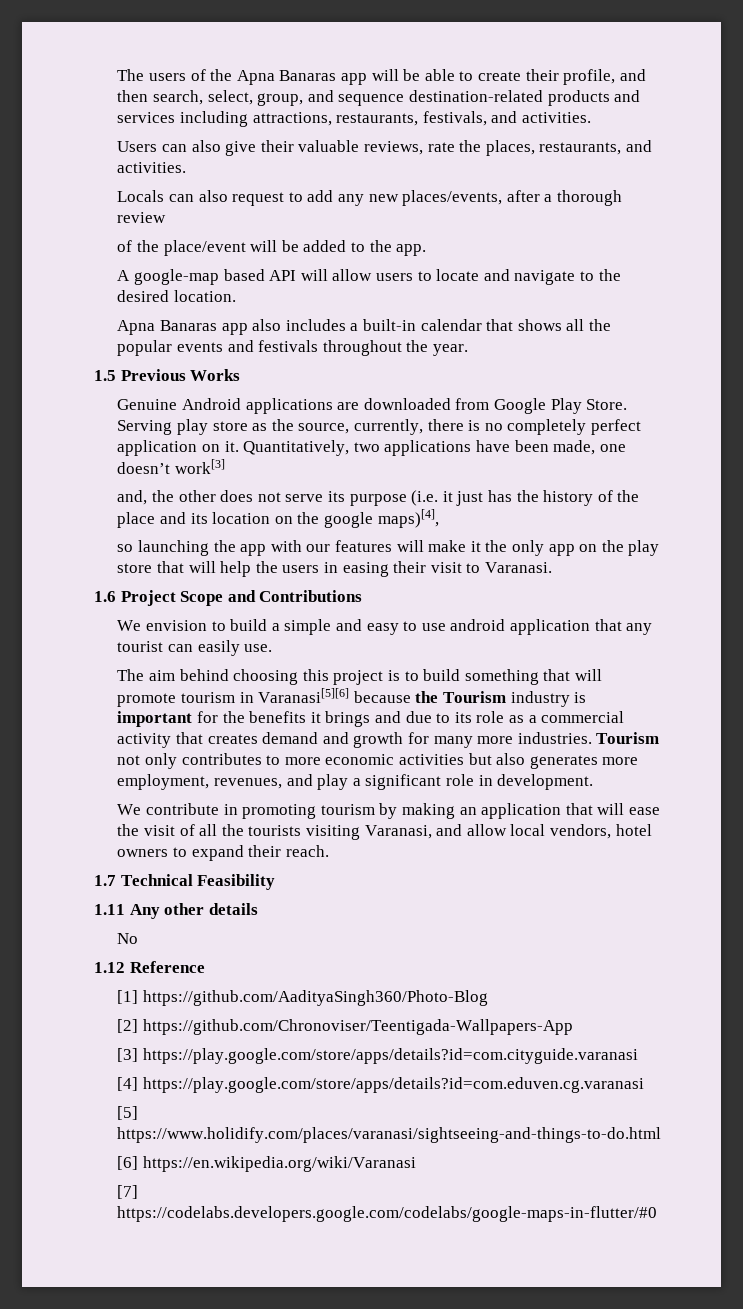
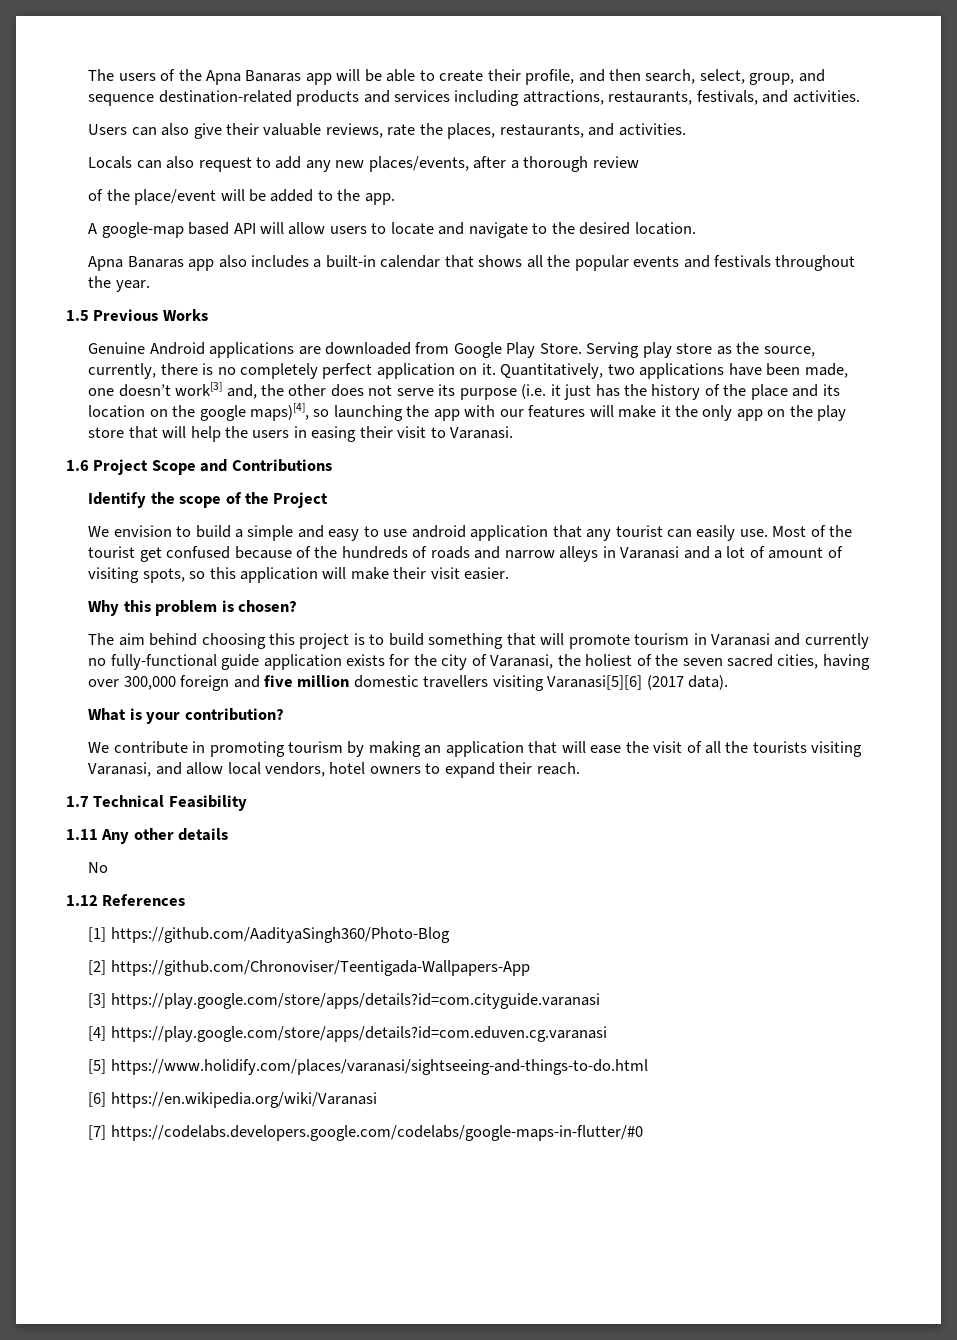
(226, 466) // -> (223, 389) none
(439, 518) // -> (310, 412) none
(363, 596) none -> [88,492,329,508] // Identify the scope of the Project
(273, 648) none -> [772,525,853,537] [88,546,843,562] [88,567,510,583] [88,600,298,616] Most of the tourist get confused because of the hundreds of roads and narrow alleys in Varanasi and a lot of amount of visiting spots, so this application will make their visit easier. // Why this problem is chosen?
[258,688,587,707] [117,711,625,727] [117,732,660,748] [117,753,639,769] [117,774,594,790] Varanasi[5][6] because the Tourism industry is important for the benefits it brings and due to its role as a commercial activity that creates demand and growth for many more industries. Tourism not only contributes to more economic activities but also generates more employment, revenues, and play a significant role in development. -> [711,633,869,649] [88,654,870,670] [88,675,729,691] [88,708,284,724] Varanasi and currently no fully-functional guide application exists for the city of Varanasi, the holiest of the seven sacred cities, having over 300,000 foreign and five million domestic travellers visiting Varanasi[5][6] (2017 data). // What is your contribution?
[129,961,205,973] Reference -> [102,894,186,906] References

